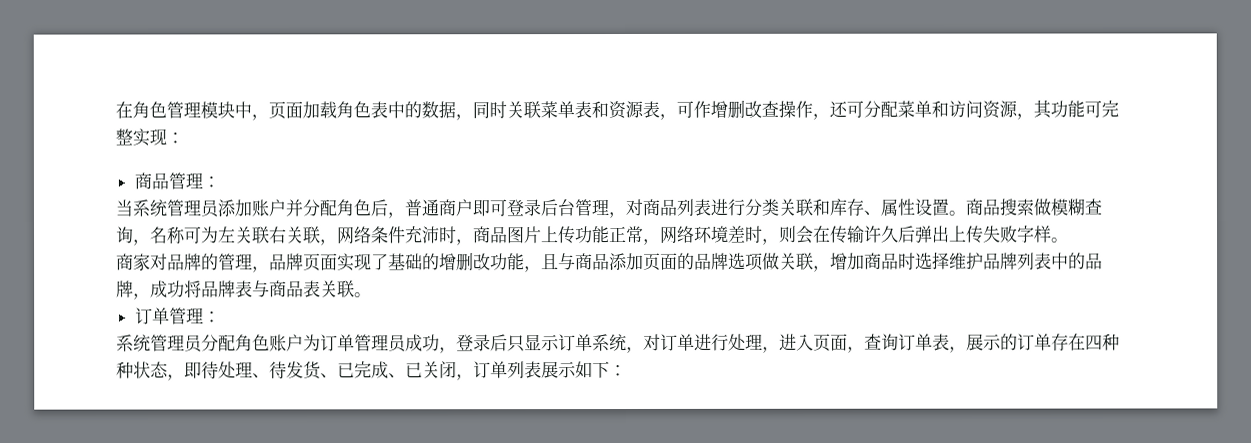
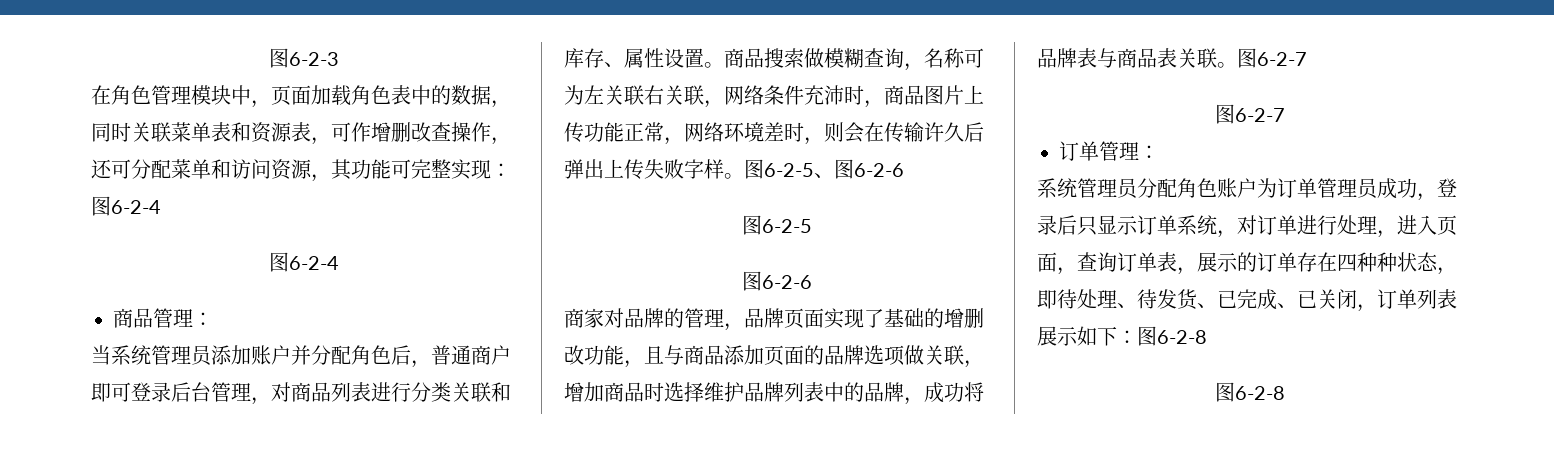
(115, 110) none -> [269,48,339,68] 图6-2-3 //
(184, 138) none -> [91,196,161,216] [269,252,339,272] 图6-2-4 // 图6-2-4
(1069, 240) none -> [744,159,904,179] [742,215,812,235] [742,271,812,291] 图6-2-5、图6-2-6 // 图6-2-5 // 图6-2-6
(372, 295) none -> [1237,48,1307,68] [1215,104,1285,124] 图6-2-7 // 图6-2-7
(627, 370) none -> [1137,326,1207,346] [1215,382,1285,402] 图6-2-8 // 图6-2-8

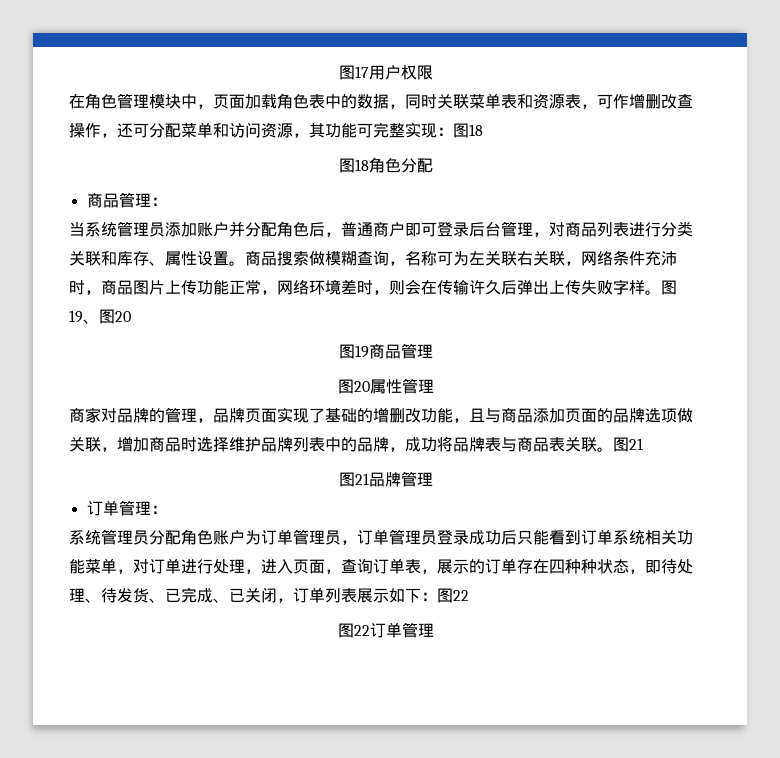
[269,48,339,68] 图6-2-3 -> [339,65,433,80] 图17用户权限
[111,200,161,214] [269,252,339,272] 6-2-4 // 图6-2-4 -> [469,124,483,136] [339,157,433,173] 18 // 图18角色分配
[764,159,904,179] [742,215,812,235] [742,271,812,291] 6-2-5、图6-2-6 // 图6-2-5 // 图6-2-6 -> [69,309,131,324] [339,343,433,359] [338,378,434,394] 19、图20 // 图19商品管理 // 图20属性管理
[1257,52,1307,66] [1215,104,1285,124] 6-2-7 // 图6-2-7 -> [629,438,643,450] [339,471,433,487] 21 // 图21品牌管理
[1377,178,1457,201] [1037,215,1217,236] 成功，登录后只显示订单系统 -> [341,529,693,545] [69,558,117,574] ，订单管理员登录成功后只能看到订单系统相关功能菜单
[1157,330,1207,344] [1215,382,1285,402] 6-2-8 // 图6-2-8 -> [453,590,469,601] [338,622,434,638] 22 // 图22订单管理

